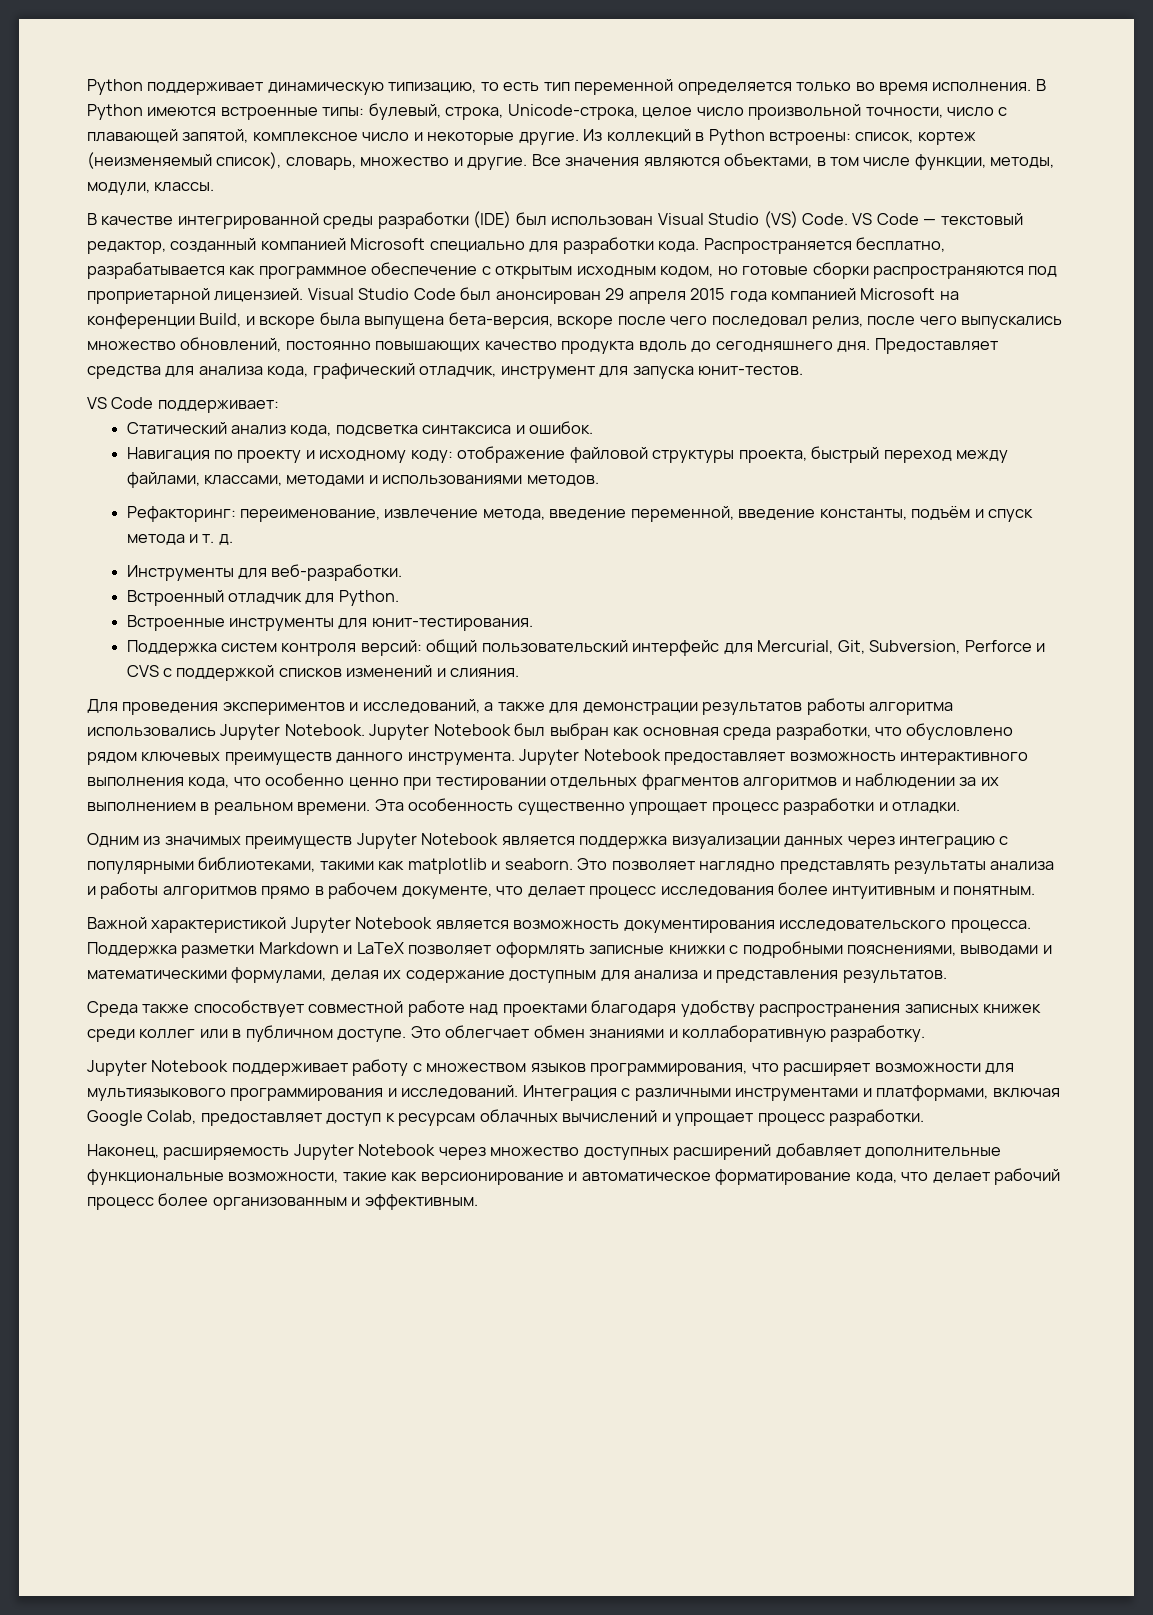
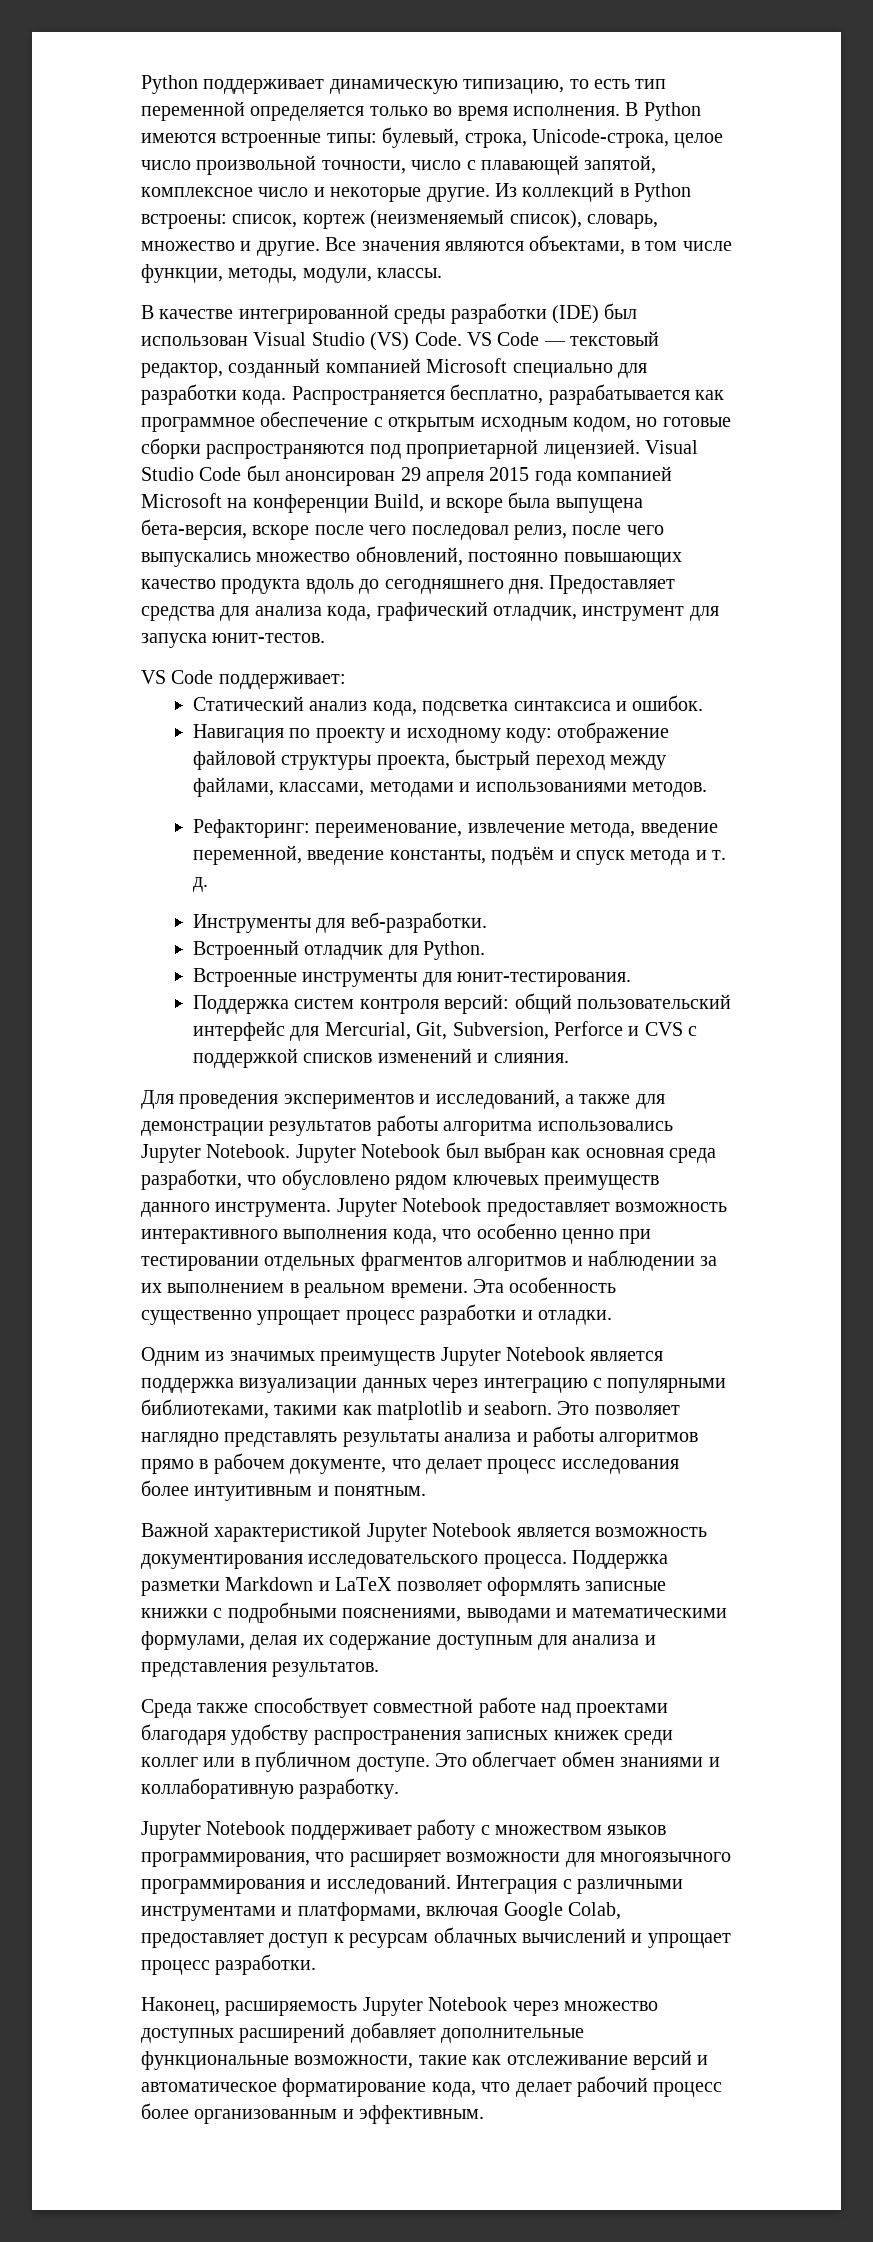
[87,1088,226,1101] мультиязыкового -> [600,1852,731,1862] многоязычного
[420,1172,564,1185] версионирование -> [506,2050,692,2070] отслеживание версий

